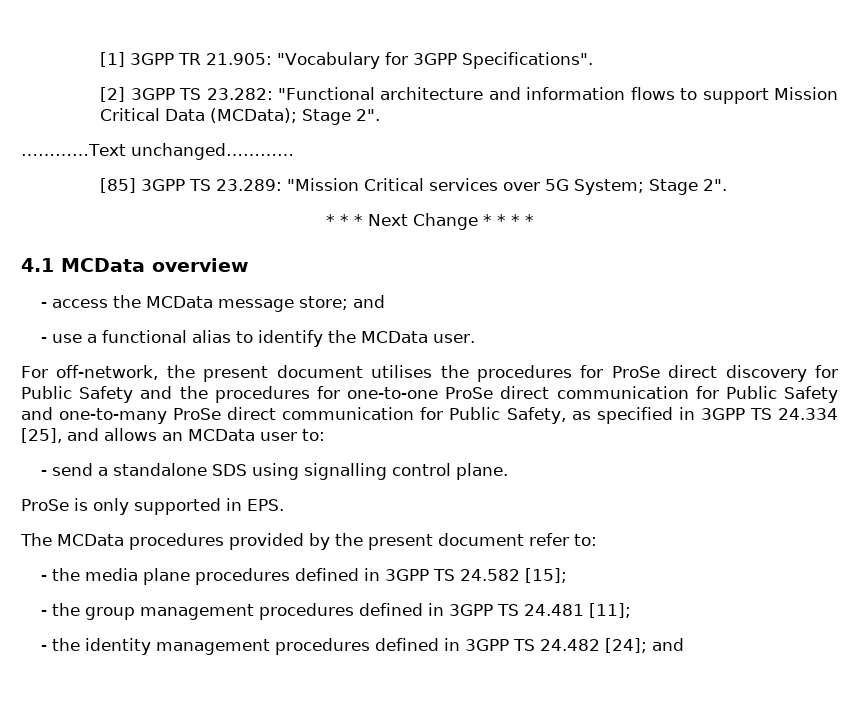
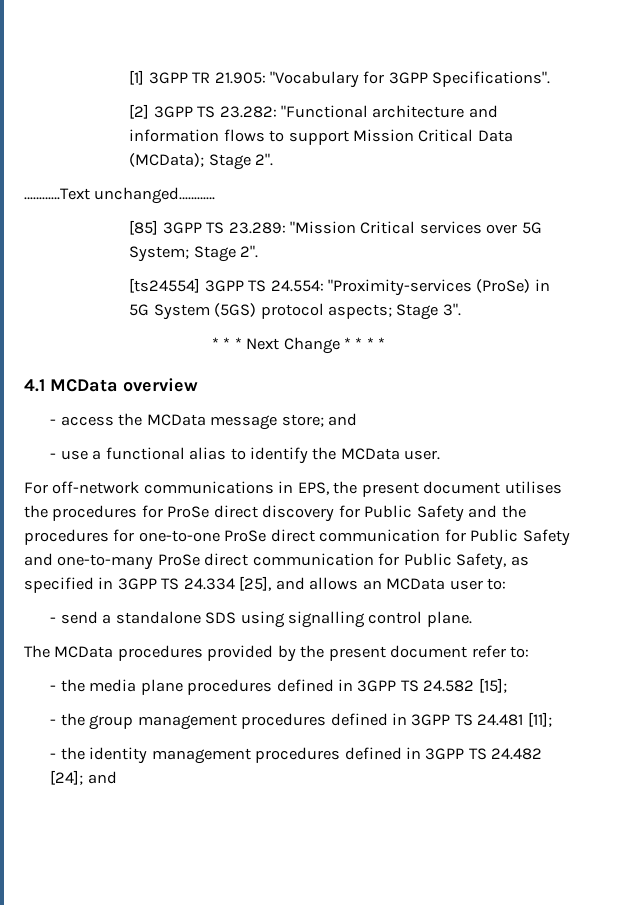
(728, 185) none -> [129,278,550,296] [129,303,461,320] // [ts24554] 3GPP TS 24.554: "Proximity-services (ProSe) in 5G System (5GS) protocol aspects; Stage 3".
[56,365,159,380] off-network, -> [52,481,329,495] off-network communications in EPS,
[21,498,284,515] // ProSe is only supported in EPS. -> (472, 619) none

